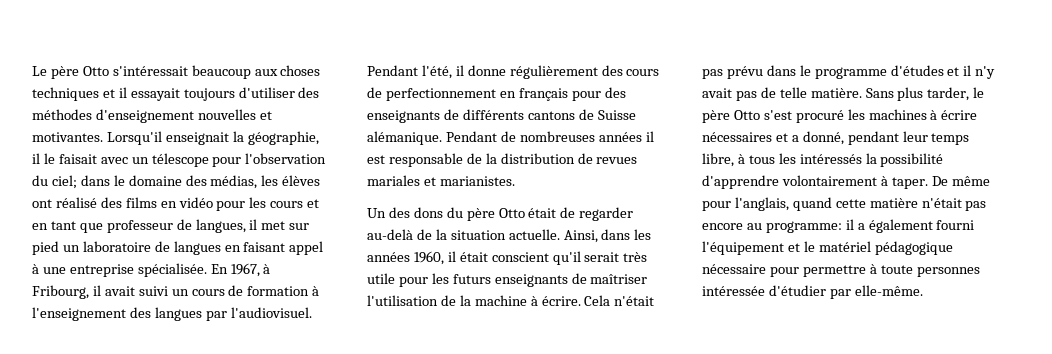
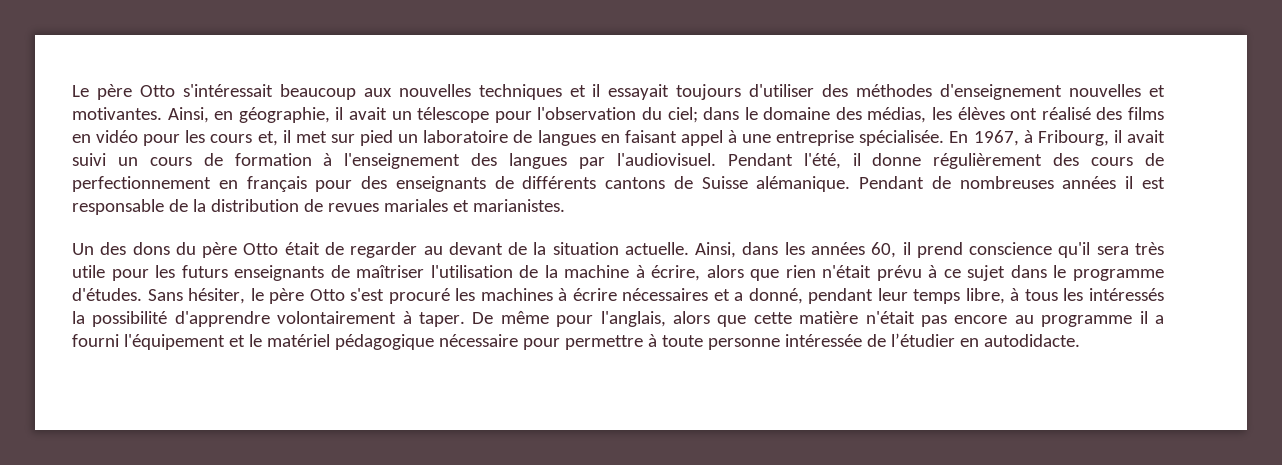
[280,65,321,76] choses -> [398,84,471,97] nouvelles
[106,131,319,145] [32,153,128,164] Lorsqu'il enseignait la géographie, il le faisait avec -> [167,107,387,123] Ainsi, en géographie, il avait
[307,199,320,208] [32,219,246,233] et en tant que professeur de langues, -> [257,131,278,146] et,
[367,229,413,240] au-delà -> [423,242,503,255] au devant
[413,251,620,265] 1960, il était conscient qu'il serait -> [871,242,1129,258] 60, il prend conscience qu'il sera
[541,295,655,306] [702,65,996,79] [702,87,970,101] écrire. Cela n'était pas prévu dans le programme d'études et il n'y avait pas de telle matière. Sans plus tarder, -> [651,265,1164,281] [72,288,246,304] écrire, alors que rien n'était prévu à ce sujet dans le programme d'études. Sans hésiter,
[792,197,832,211] quand -> [672,311,747,327] alors que
[765,221,842,233] programme: -> [1041,315,1133,327] programme
[868,219,933,233] également -> (1164, 319) none
[916,267,980,277] [702,285,923,299] personnes intéressée d'étudier par elle-même. -> [707,333,1080,350] personne intéressée de l’étudier en autodidacte.

